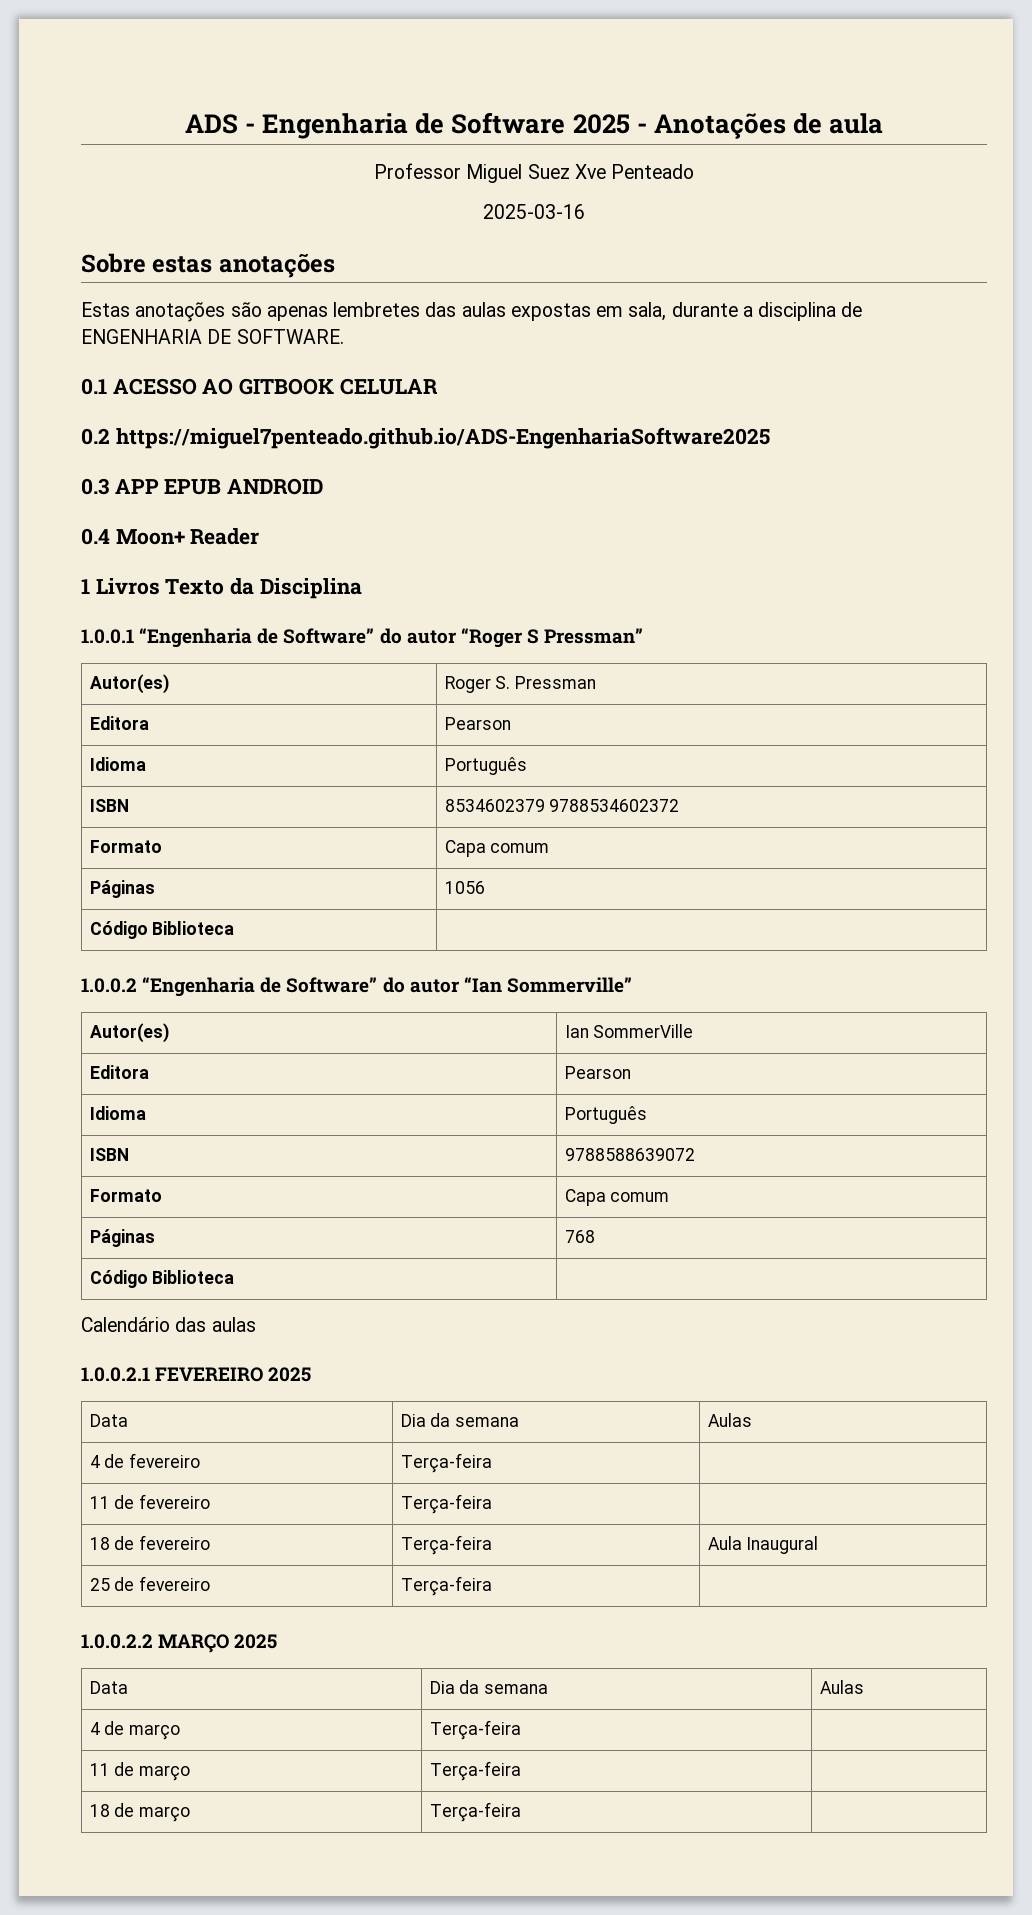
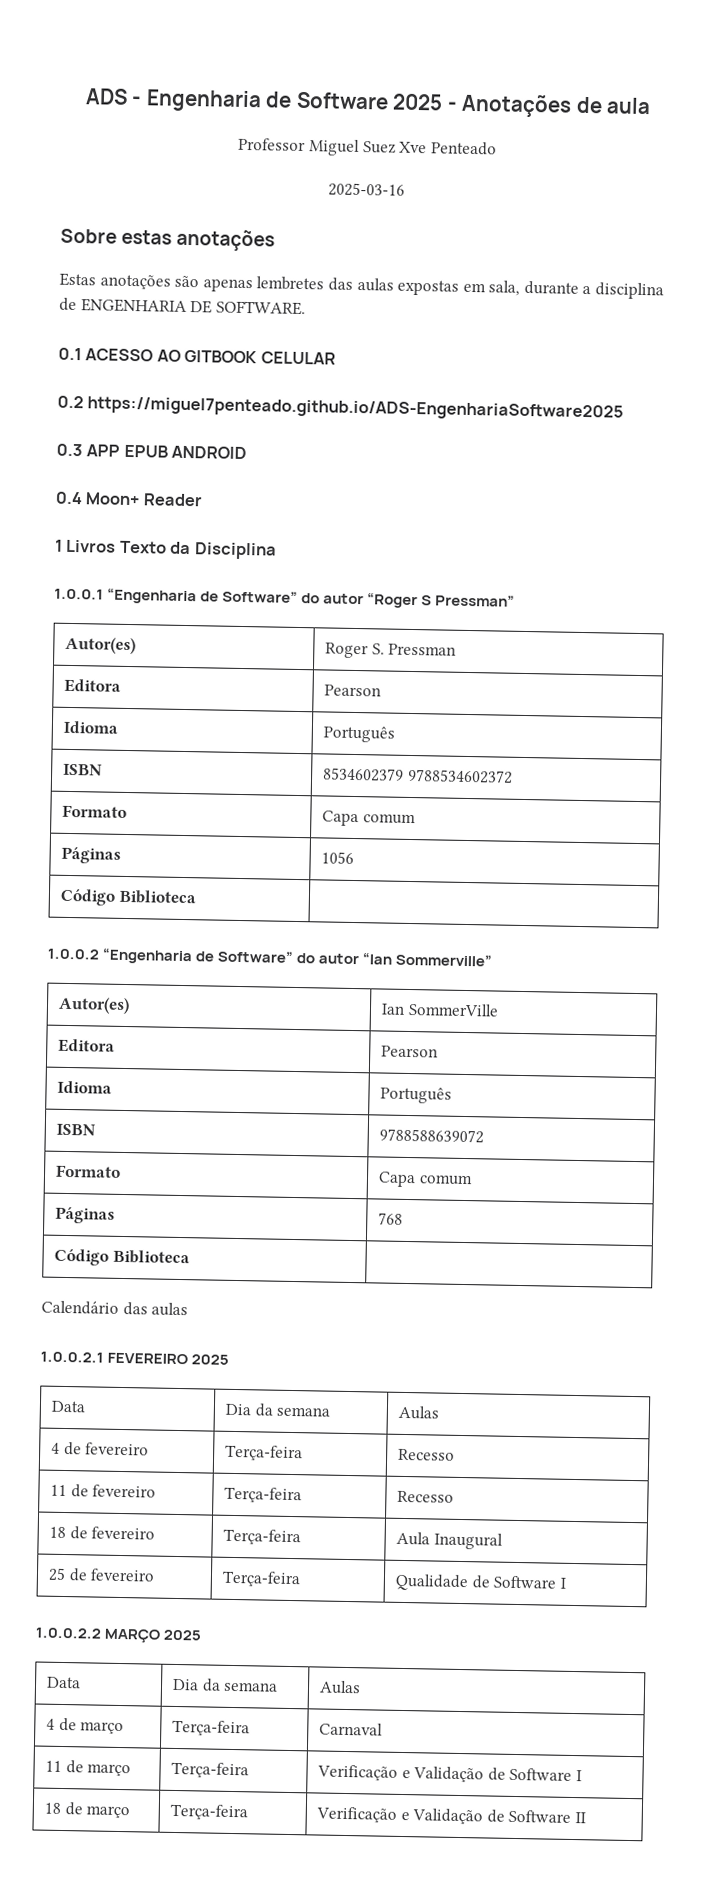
(492, 1463) none -> [398,1448,456,1461] Recesso
(492, 1504) none -> [397,1490,455,1503] Recesso
(492, 1586) none -> [395,1573,566,1592] Qualidade de Software I
(521, 1730) none -> [319,1722,384,1736] Carnaval
[89,1803,190,1822] [429,1802,521,1822] // 18 de março | Terça-feira | -> [317,1764,583,1783] [44,1802,131,1819] [170,1803,249,1821] [316,1806,587,1825] Verificação e Validação de Software I // 18 de março | Terça-feira | Verificação e Validação de Software II

